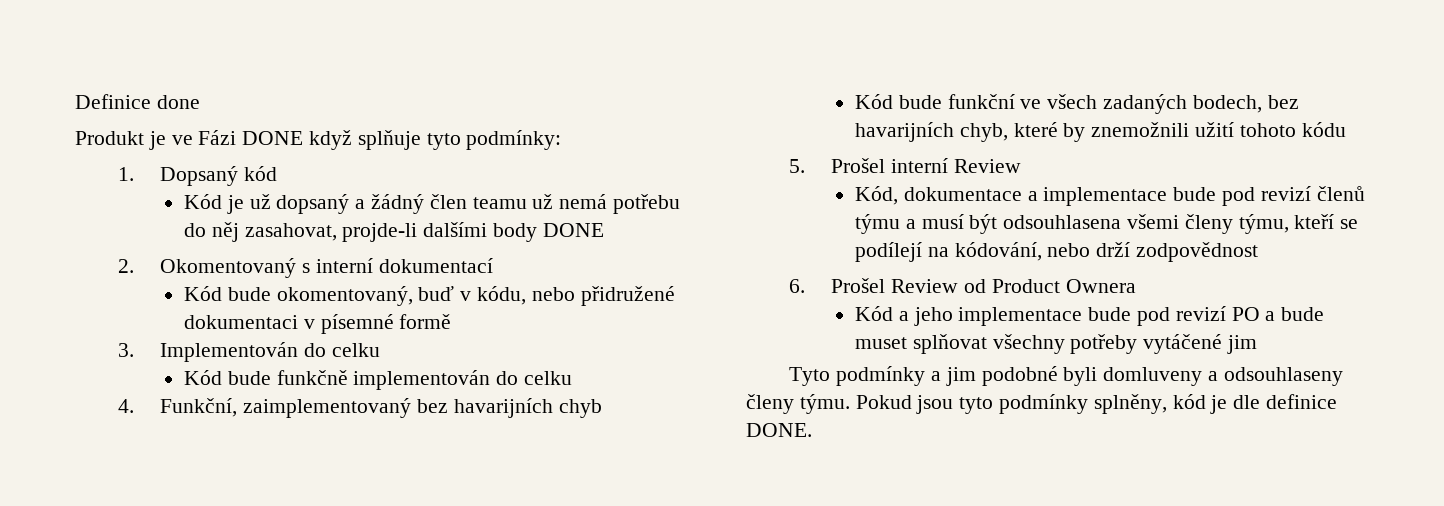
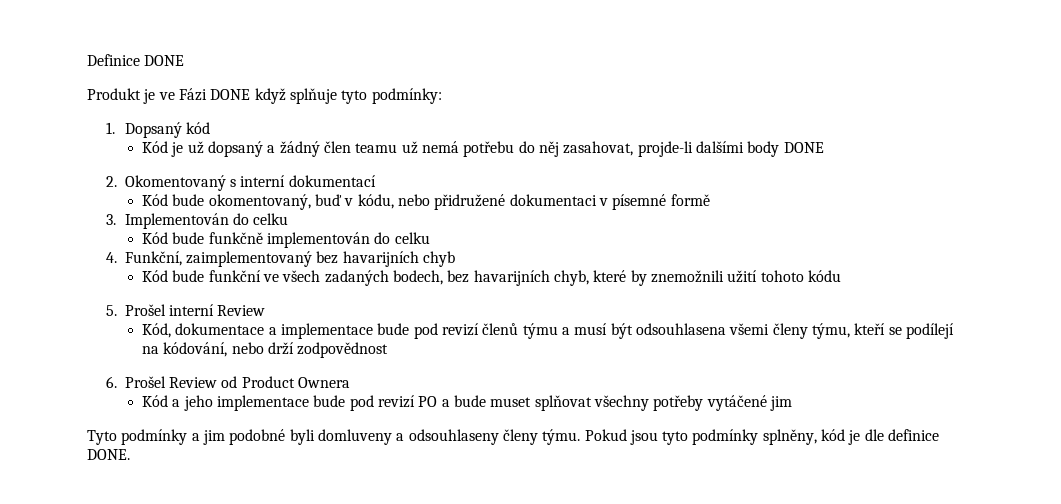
[156,95,200,109] done -> [144,55,185,66] DONE

